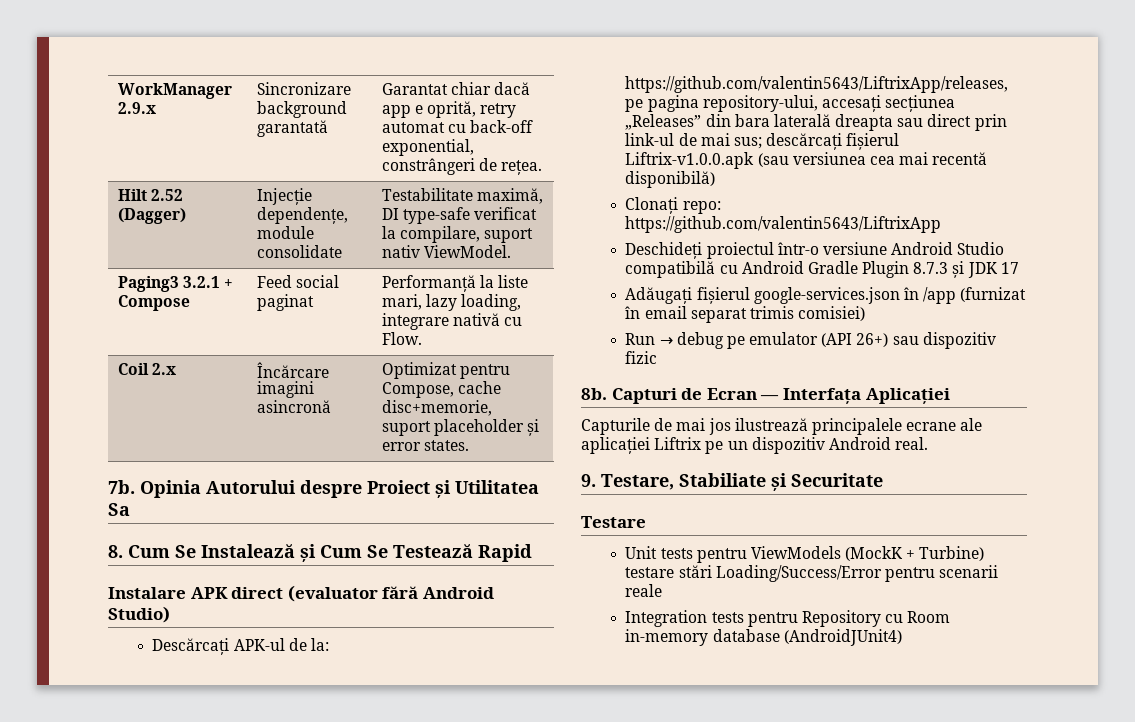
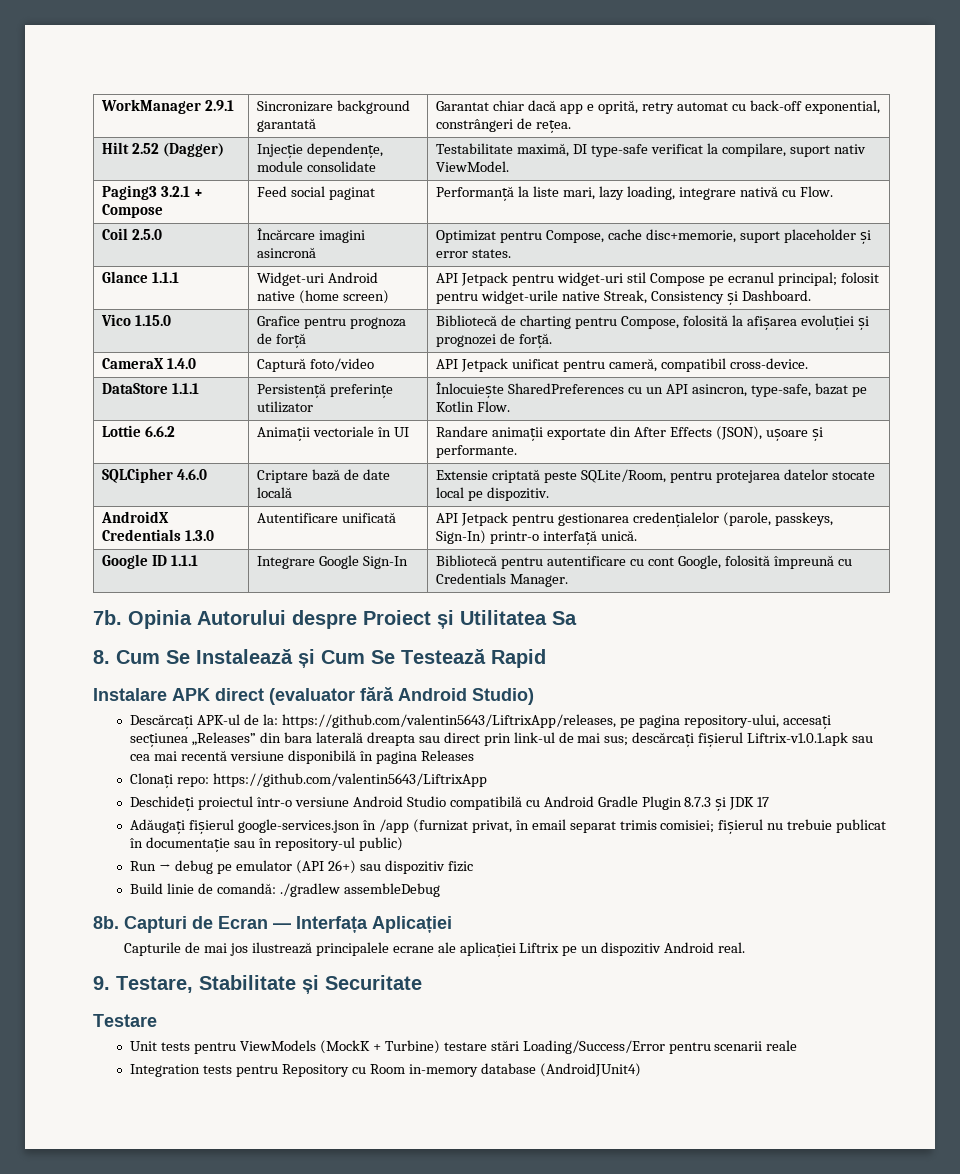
[117,102,156,114] 2.9.x -> [205,100,235,111] 2.9.1
[152,363,177,375] 2.x -> [132,229,163,240] 2.5.0
(470, 445) none -> [102,271,180,283] [257,272,379,286] [257,290,390,304] [436,272,879,286] [436,290,811,305] [101,314,172,326] [257,316,407,329] [257,333,307,348] [436,315,869,330] [436,333,553,348] [102,358,197,369] [257,358,375,372] [436,358,808,372] [102,383,200,394] [257,383,394,398] [257,401,314,413] [436,382,867,398] [436,401,511,412] [102,425,176,437] [257,426,410,441] [436,426,823,441] [436,445,518,458] [102,468,208,483] [257,469,391,483] [257,487,293,498] [436,469,875,483] [436,487,550,501] [101,511,170,523] [102,529,215,541] [257,512,397,523] [436,512,833,527] [436,530,638,545] [102,554,199,569] [257,555,409,569] [436,555,852,569] [436,573,569,587] // Glance 1.1.1 | Widget-uri Android native (home screen) | API Jetpack pentru widget-uri stil Compose pe ecranul principal; folosit pentru widget-urile native Streak, Consistency și Dashboard. // Vico 1.15.0 | Grafice pentru prognoza de forță | Bibliotecă de charting pentru Compose, folosită la afișarea evoluției și prognozei de forță. // CameraX 1.4.0 | Captură foto/video | API Jetpack unificat pentru cameră, compatibil cross-device. // DataStore 1.1.1 | Persistență preferințe utilizator | Înlocuiește SharedPreferences cu un API asincron, type-safe, bazat pe Kotlin Flow. // Lottie 6.6.2 | Animații vectoriale în UI | Randare animații exportate din After Effects (JSON), ușoare și performante. // SQLCipher 4.6.0 | Criptare bază de date locală | Extensie criptată peste SQLite/Room, pentru protejarea datelor stocate local pe dispozitiv. // AndroidX Credentials 1.3.0 | Autentificare unificată | API Jetpack pentru gestionarea credențialelor (parole, passkeys, Sign-In) printr-o interfață unică. // Google ID 1.1.1 | Integrare Google Sign-In | Bibliotecă pentru autentificare cu cont Google, folosită împreună cu Credentials Manager.
[625,152,988,169] [625,171,716,188] Liftrix-v1.0.0.apk (sau versiunea cea mai recentă disponibilă) -> [747,732,874,746] [130,750,474,764] Liftrix-v1.0.1.apk sau cea mai recentă versiune disponibilă în pagina Releases
(1027, 294) none -> [471,820,512,833] privat,
[798,306,866,321] comisiei) -> [660,819,887,834] [130,837,403,852] comisiei; fișierul nu trebuie publicat în documentație sau în repository-ul public)
(658, 357) none -> [130,883,440,897] // Build linie de comandă: ./gradlew assembleDebug
[679,473,766,487] Stabiliate -> [199,975,296,990] Stabilitate

